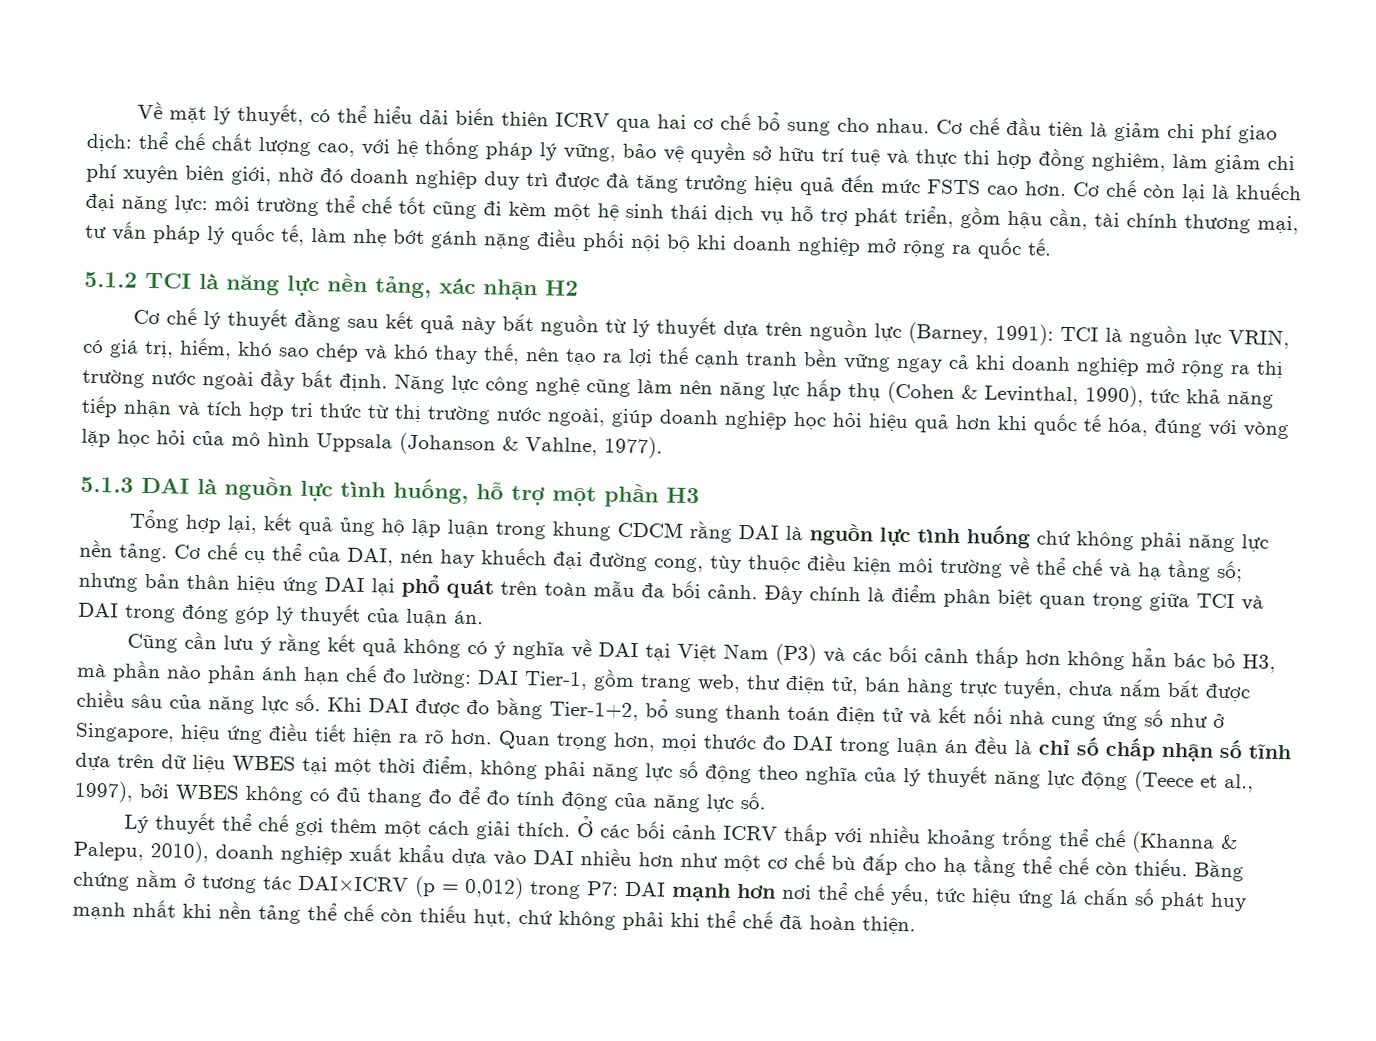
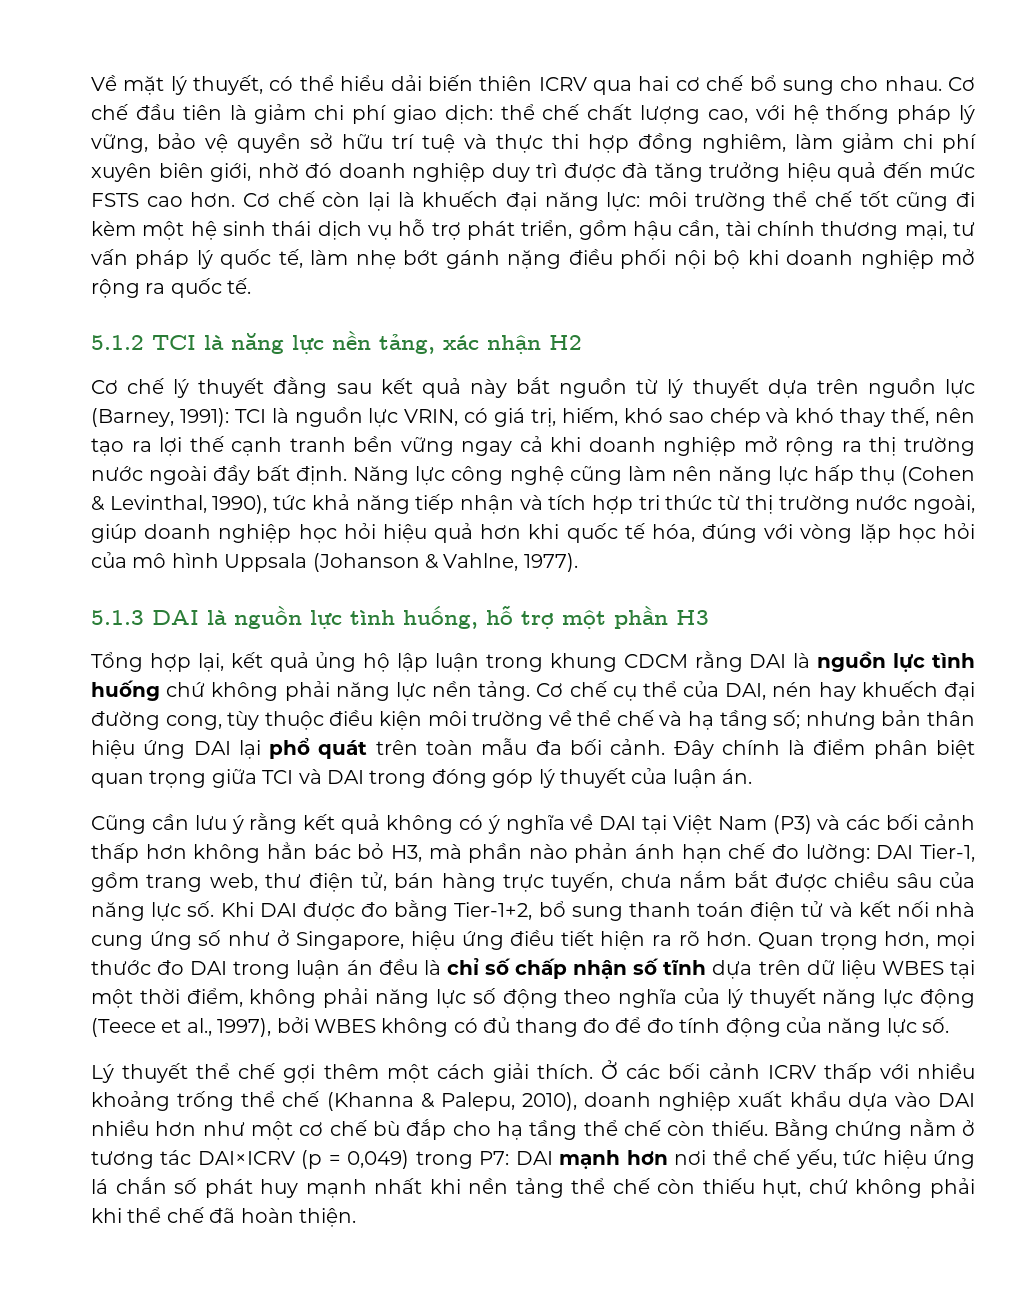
[464,876,524,900] 0,012) -> [347,1150,410,1169] 0,049)

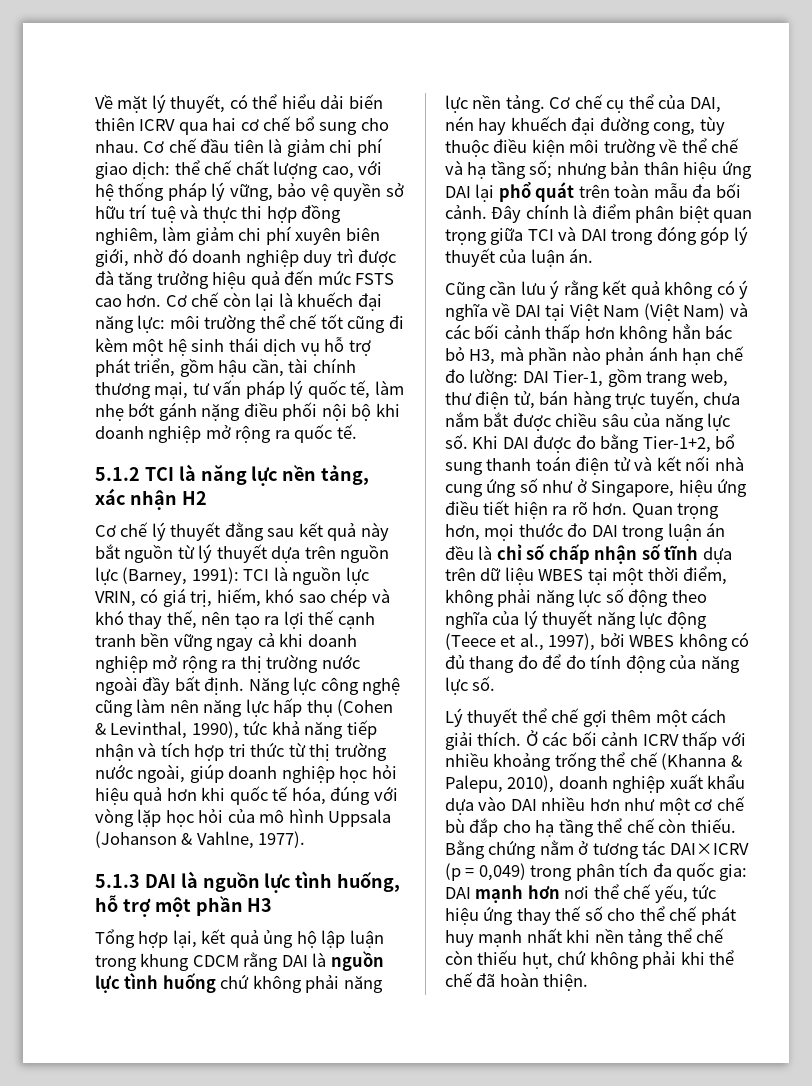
[772,815,812,834] (P3) -> [643,303,726,321] (Việt Nam)
[479,1151,510,1165] P7: -> [575,862,747,881] phân tích đa quốc gia:
[91,1177,198,1194] lá chắn số -> [516,906,698,925] thay thế số cho thể chế

